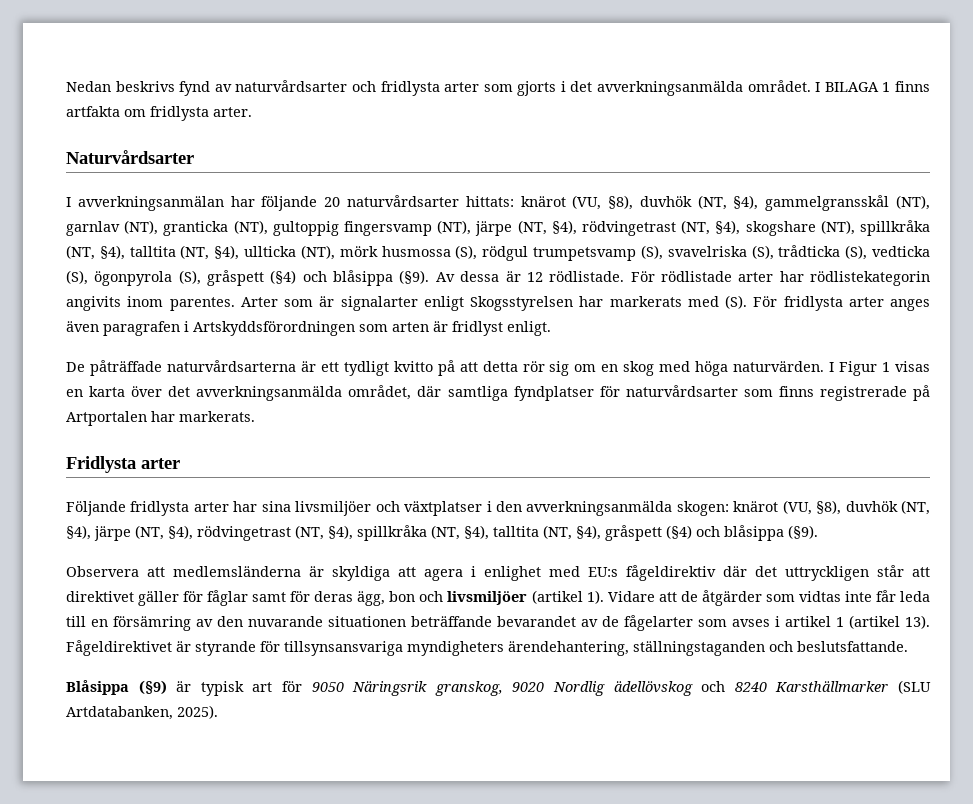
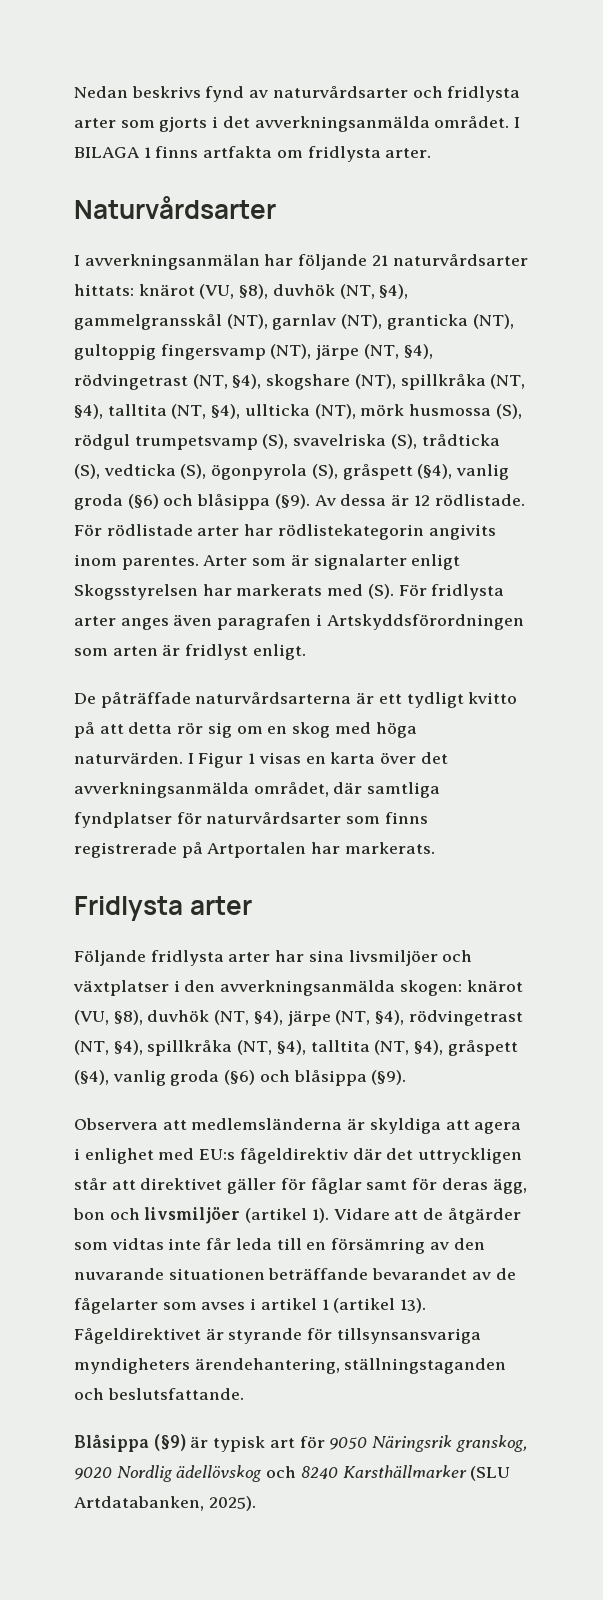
[324,197,341,207] 20 -> [371,255,388,266] 21
[270,270,297,284] (§4) -> [417,464,510,480] [74,494,159,510] (§4), vanlig groda (§6)
[666,525,692,539] (§4) -> [74,1070,256,1086] (§4), vanlig groda (§6)

